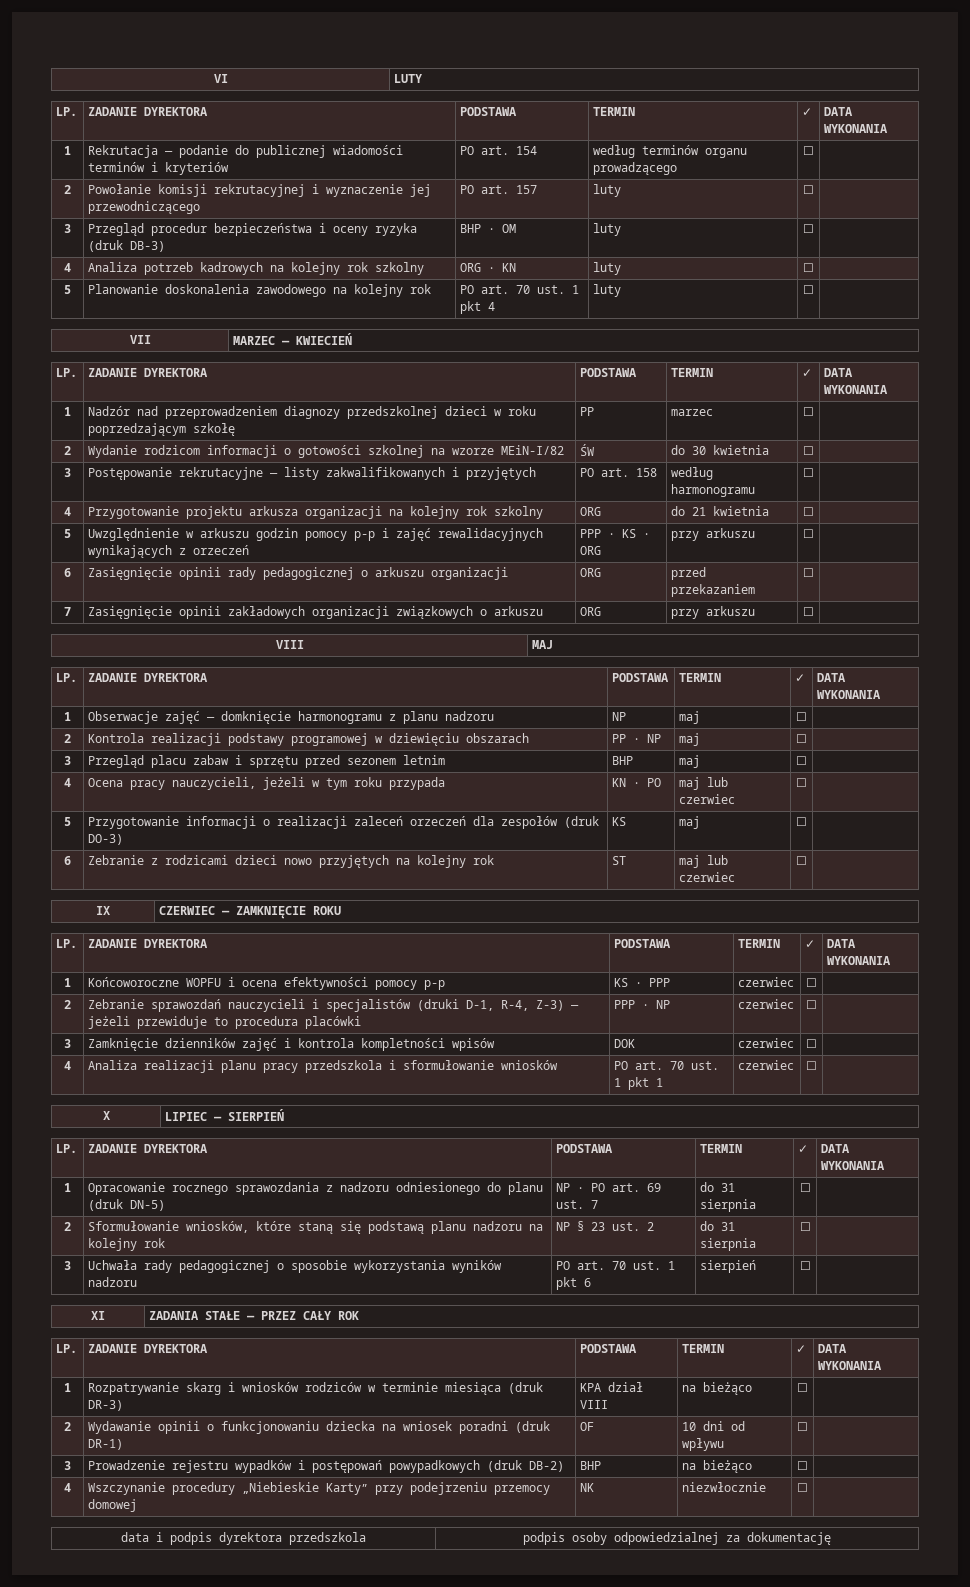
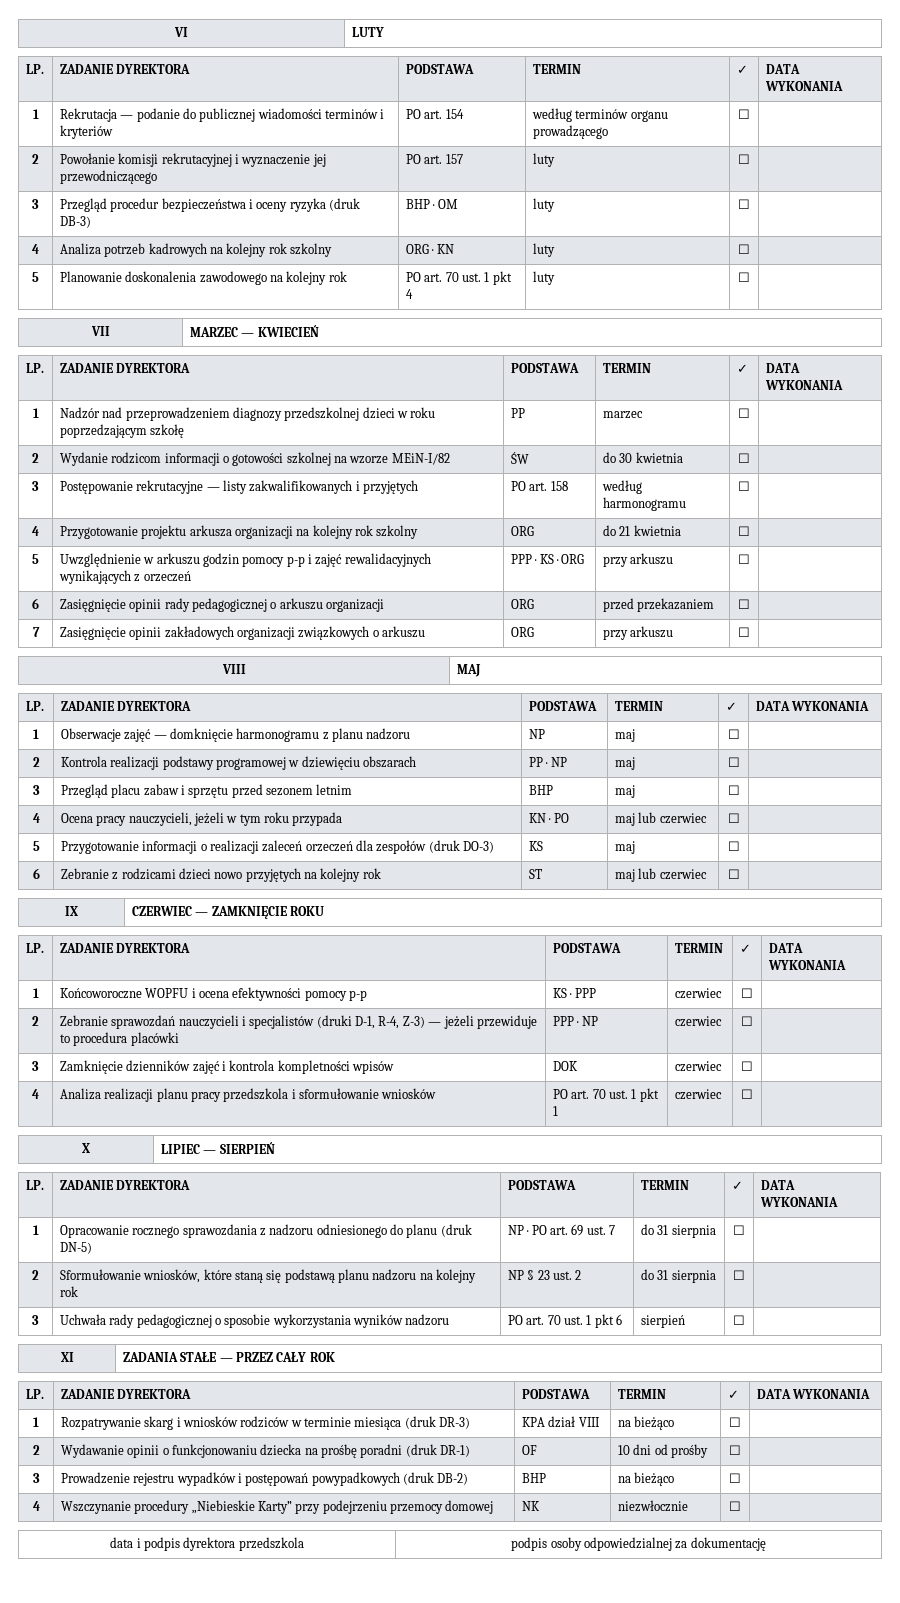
[403,1421,453,1431] wniosek -> [321,1444,358,1458] prośbę
[682,1438,725,1451] wpływu -> [670,1444,708,1458] prośby

